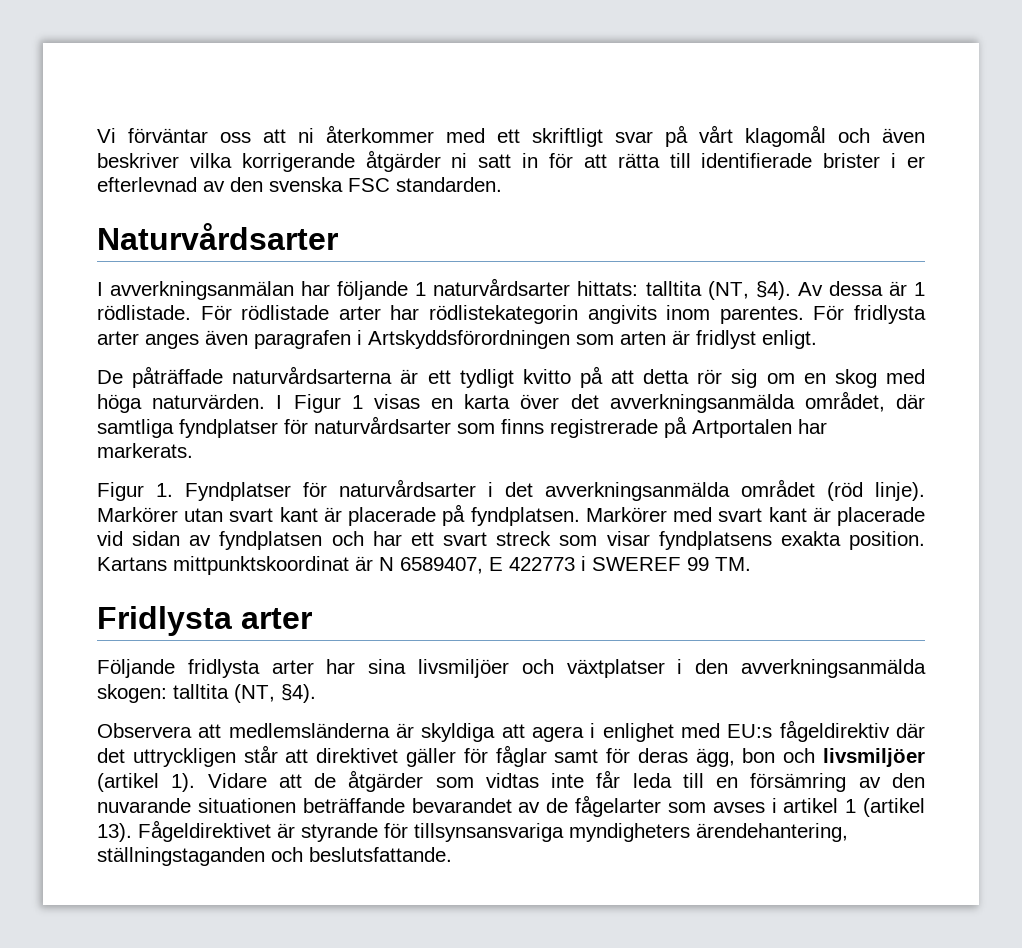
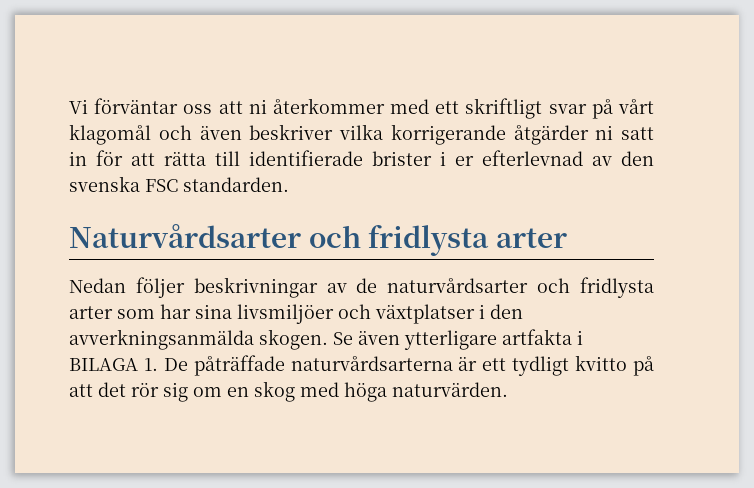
[97,278,926,300] [97,305,927,324] [97,330,817,349] // I avverkningsanmälan har följande 1 naturvårdsarter hittats: talltita (NT, §4). Av dessa är 1 rödlistade. För rödlistade arter har rödlistekategorin angivits inom parentes. För fridlysta arter anges även paragrafen i Artskyddsförordningen som arten är fridlyst enligt. // -> [308,225,567,256] [69,277,654,298] [69,304,523,324] [69,329,583,350] [69,358,158,371] och fridlysta arter // Nedan följer beskrivningar av de naturvårdsarter och fridlysta arter som har sina livsmiljöer och växtplatser i den avverkningsanmälda skogen. Se även ytterligare artfakta i BILAGA 1.
[643,369,690,384] detta -> [98,382,126,397] det
[276,391,925,413] [97,416,827,438] [97,443,193,458] [97,479,925,501] [97,504,926,526] [97,531,925,550] [97,556,751,575] [97,606,312,636] [97,659,926,678] [97,684,316,703] [97,720,925,742] [97,745,926,767] [97,770,925,792] [97,795,926,817] [97,820,848,842] [97,847,452,866] I Figur 1 visas en karta över det avverkningsanmälda området, där samtliga fyndplatser för naturvårdsarter som finns registrerade på Artportalen har markerats. // Figur 1. Fyndplatser för naturvårdsarter i det avverkningsanmälda området (röd linje). Markörer utan svart kant är placerade på fyndplatsen. Markörer med svart kant är placerade vid sidan av fyndplatsen och har ett svart streck som visar fyndplatsens exakta position. Kartans mittpunktskoordinat är N 6589407, E 422773 i SWEREF 99 TM. // Fridlysta arter // Följande fridlysta arter har sina livsmiljöer och växtplatser i den avverkningsanmälda skogen: talltita (NT, §4). // Observera att medlemsländerna är skyldiga att agera i enlighet med EU:s fågeldirektiv där det uttryckligen står att direktivet gäller för fåglar samt för deras ägg, bon och livsmiljöer (artikel 1). Vidare att de åtgärder som vidtas inte får leda till en försämring av den nuvarande situationen beträffande bevarandet av de fågelarter som avses i artikel 1 (artikel 13). Fågeldirektivet är styrande för tillsynsansvariga myndigheters ärendehantering, ställningstaganden och beslutsfattande. -> (508, 389) none

